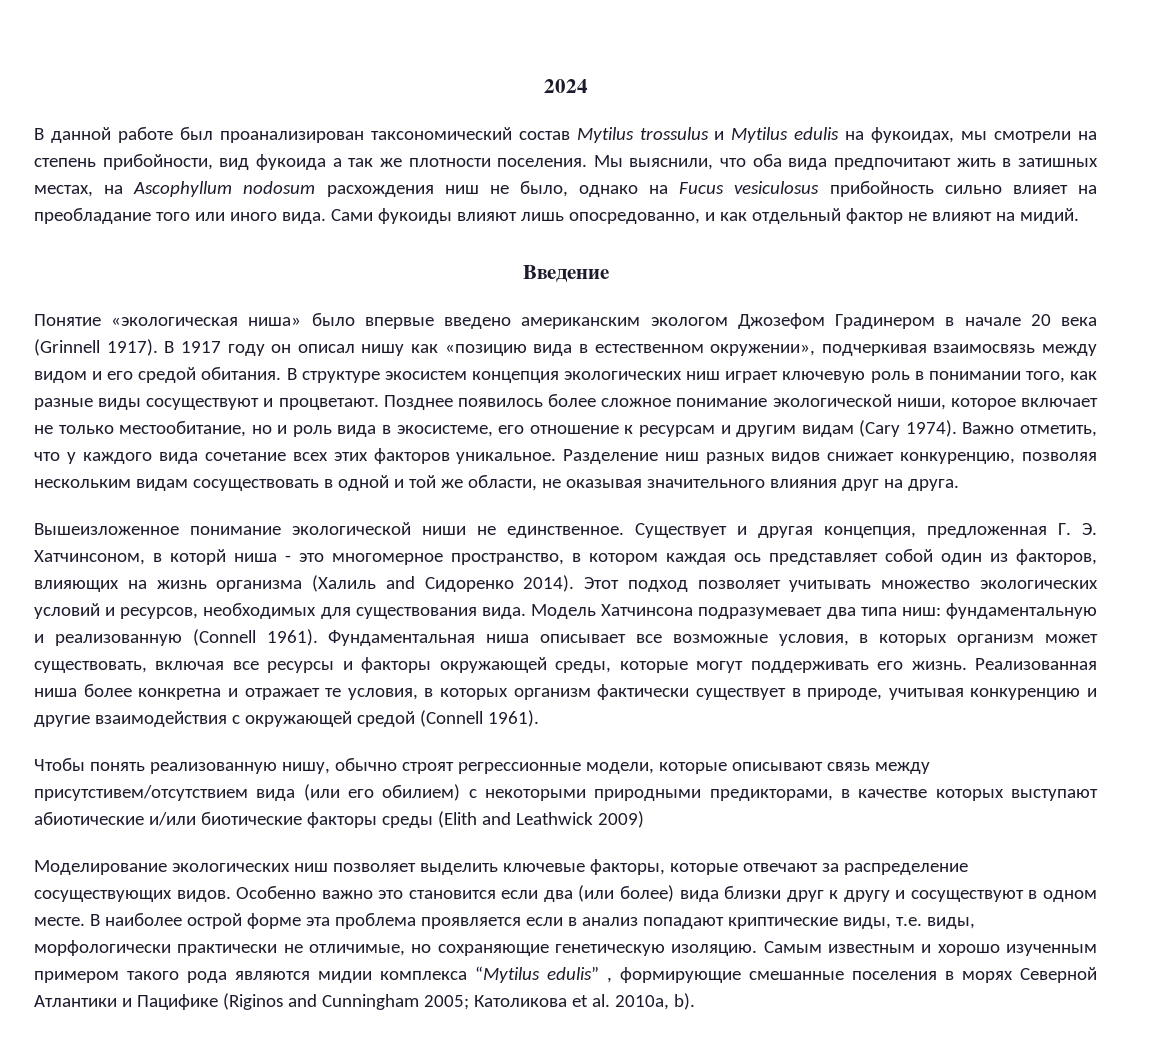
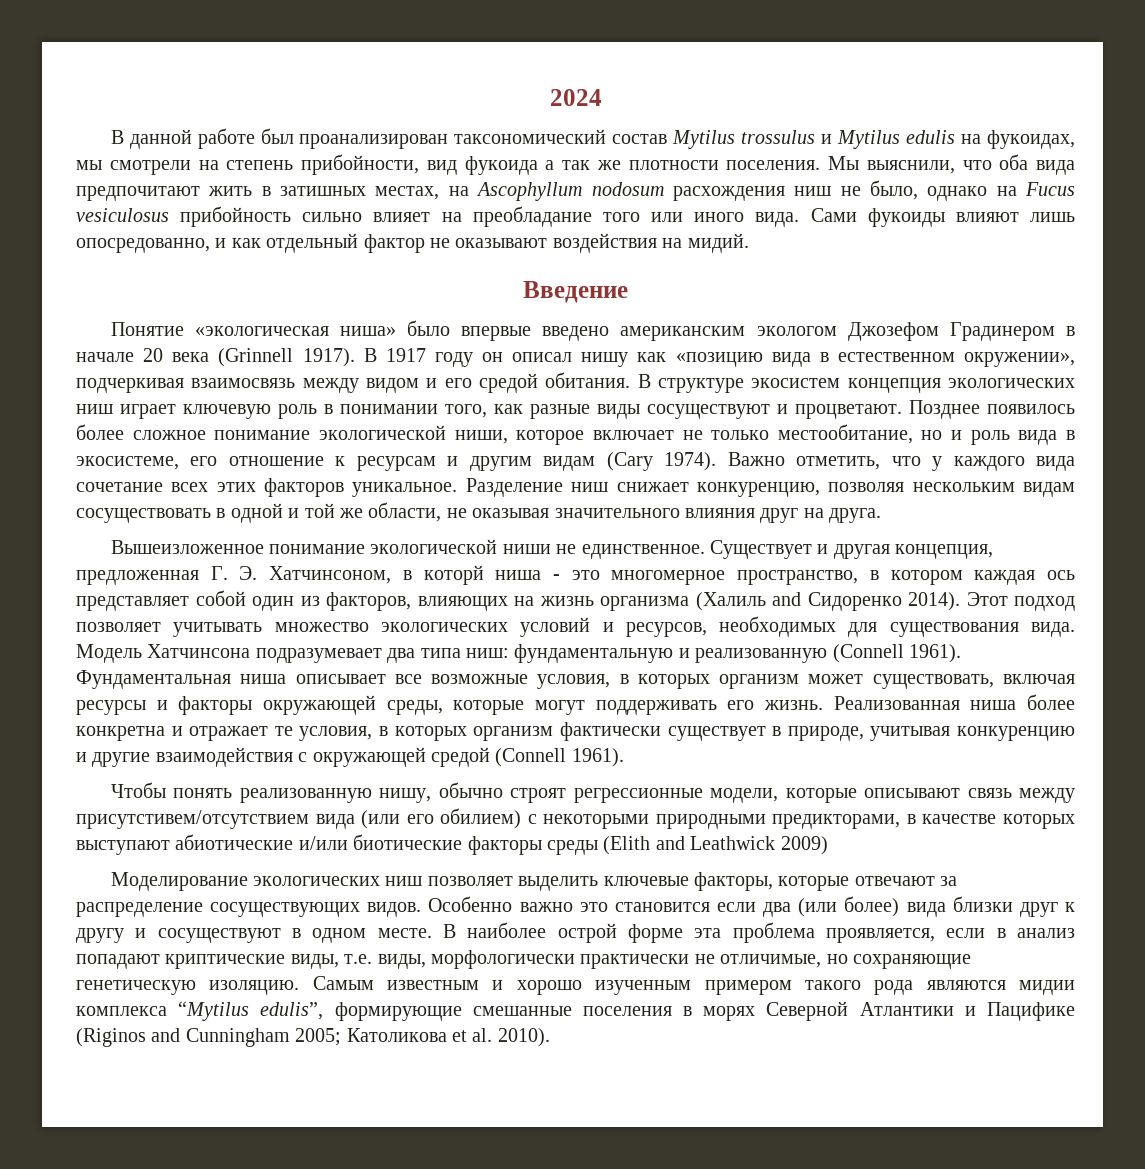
[931,212,992,221] влияют -> [455,233,657,253] оказывают воздействия
[706,452,821,464] разных видов -> (610, 487) none
[232,661,259,670] все -> (1075, 679) none
[420,917,521,929] проявляется -> [826,928,936,943] проявляется,
[547,966,612,983] edulis” , -> [260,1002,324,1020] edulis”,
[614,993,695,1010] 2010a, b). -> [497,1028,550,1047] 2010).

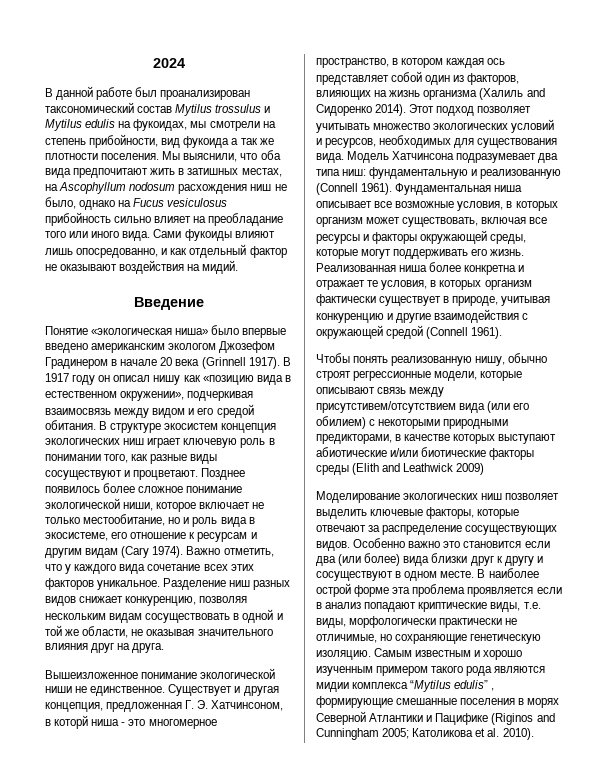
(610, 487) none -> [253,580,291,590] [45,596,76,606] разных видов
(1075, 679) none -> [529,217,548,224] все
[826,928,936,943] проявляется, -> [467,587,534,597] проявляется
[260,1002,324,1020] edulis”, -> [454,680,495,691] edulis” ,

